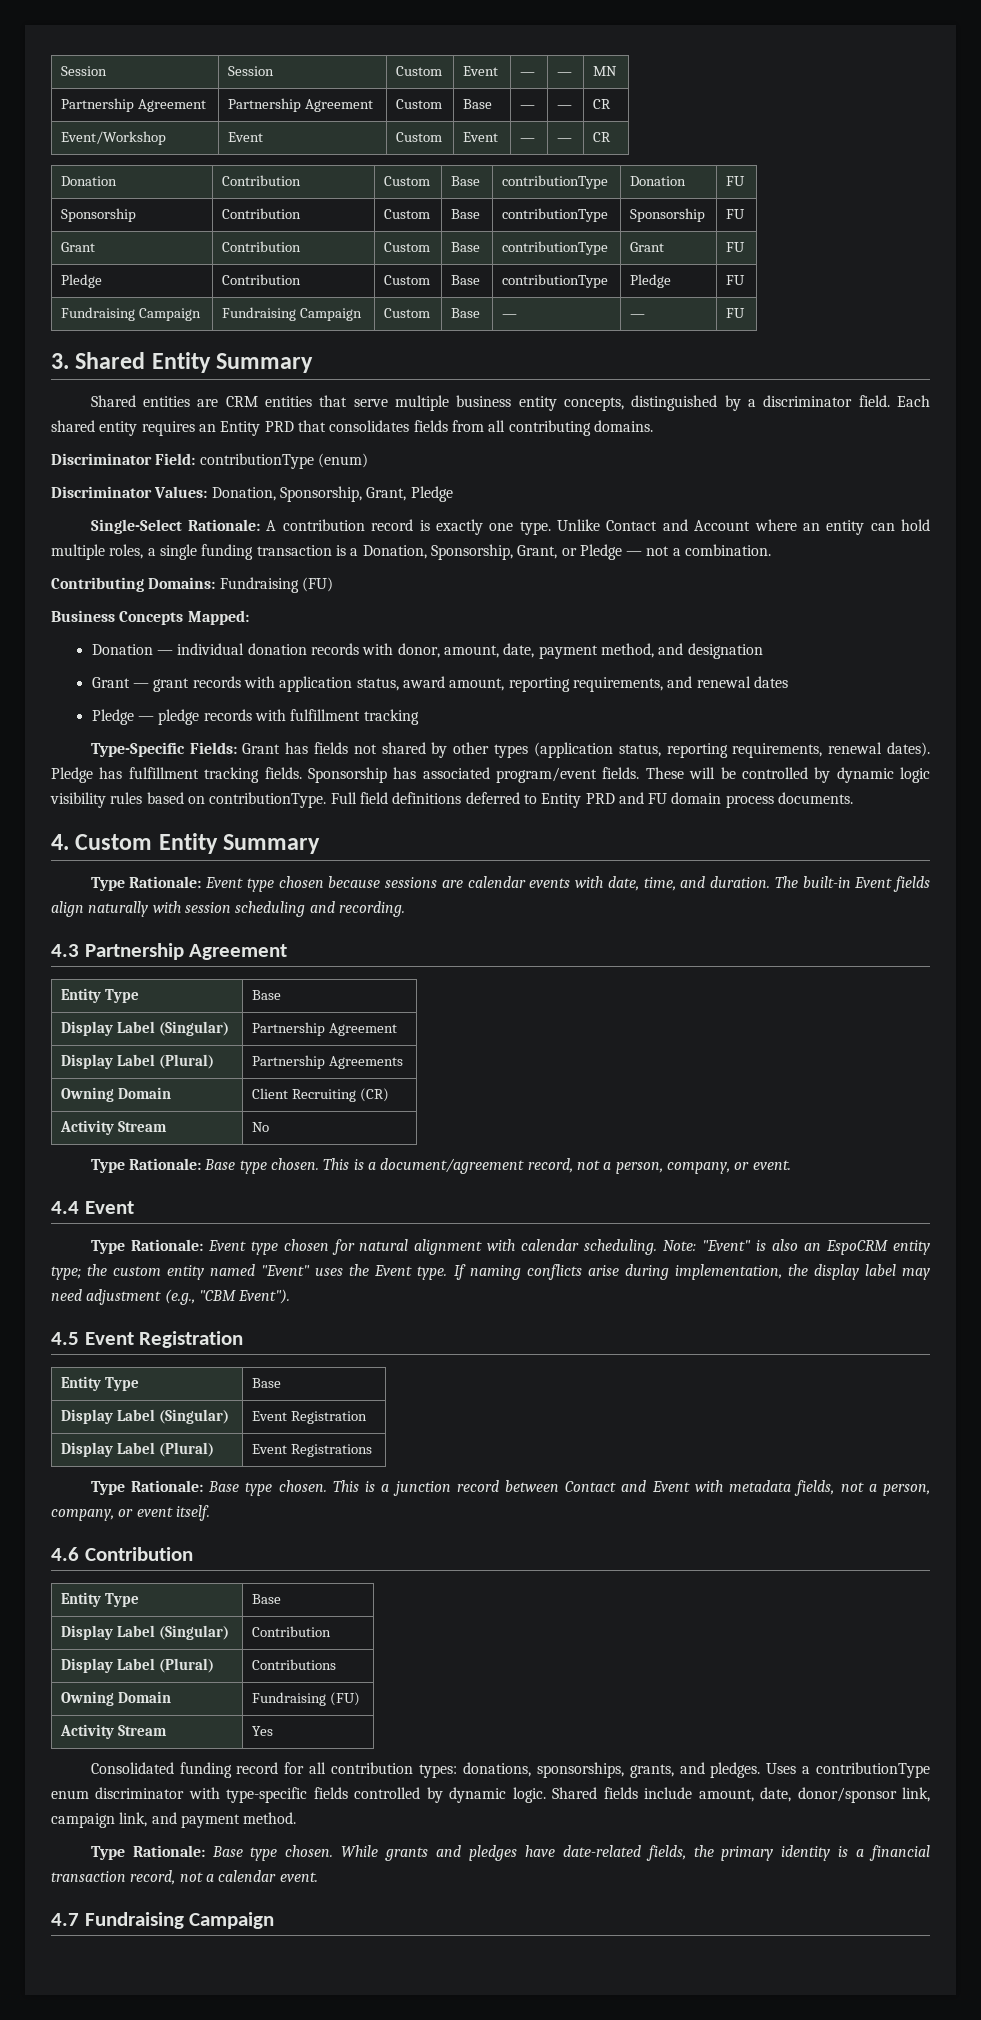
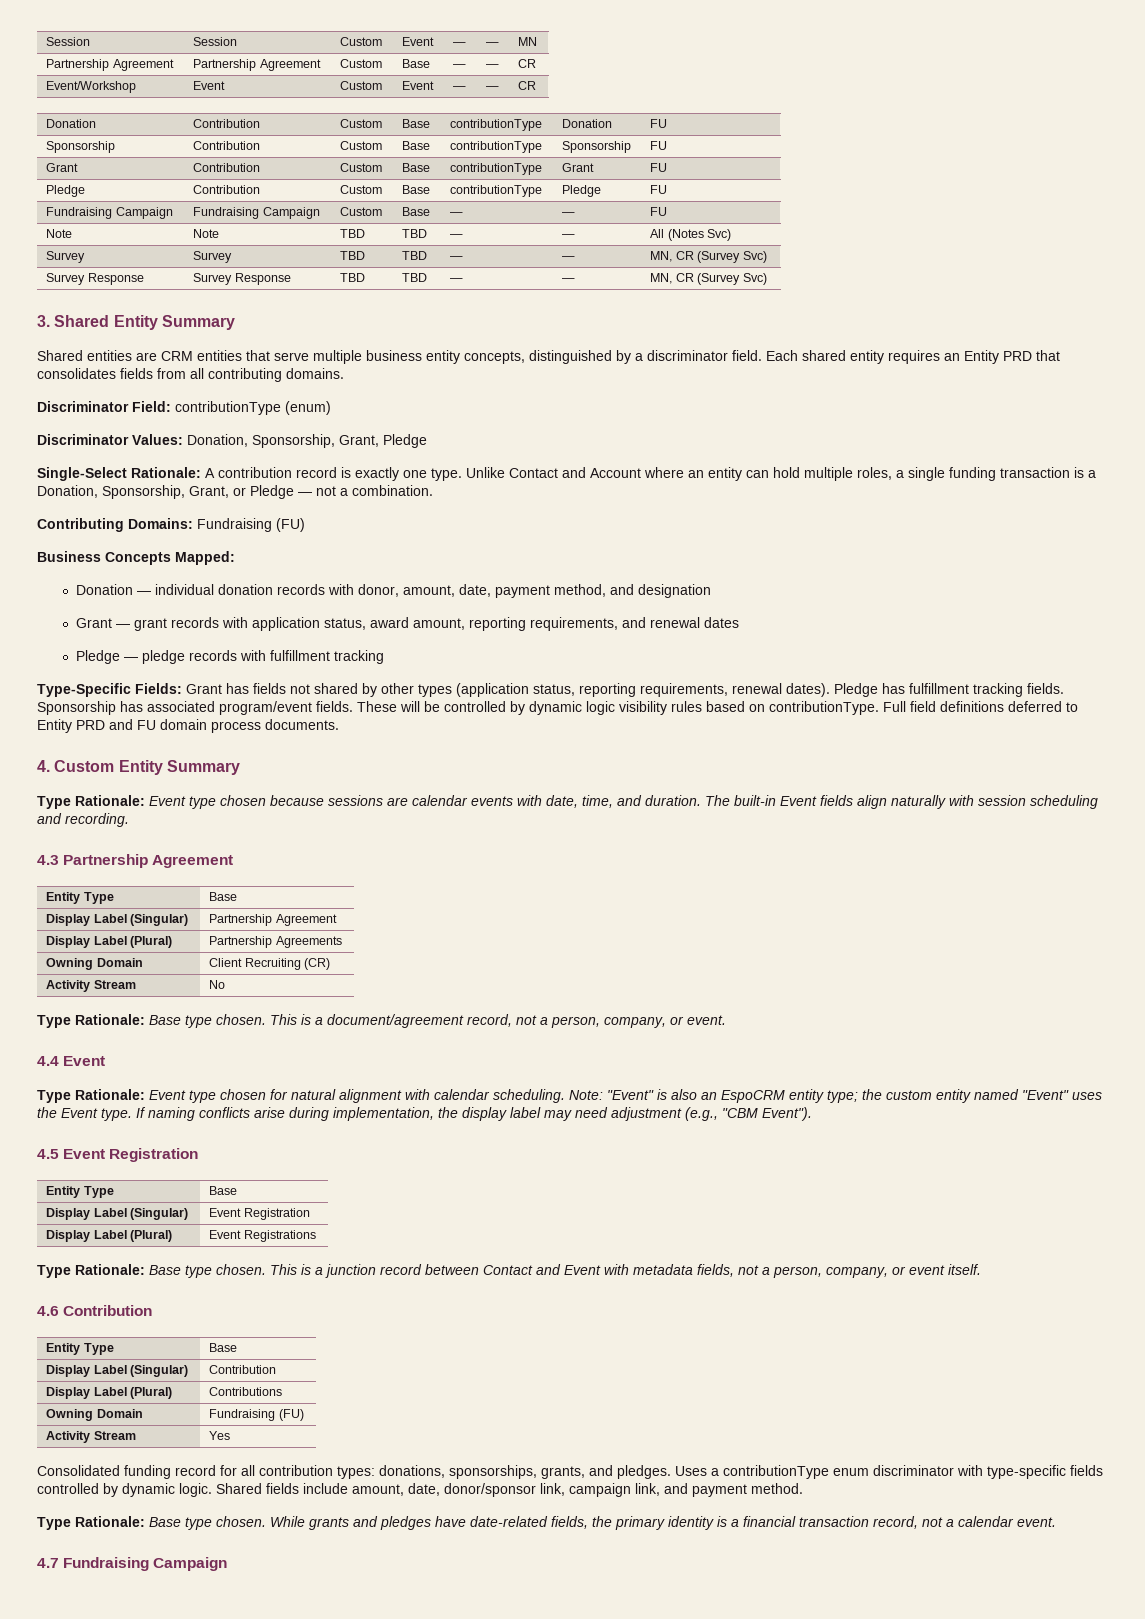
(746, 313) none -> [46,229,73,238] [193,229,220,238] [340,229,366,238] [402,229,428,238] [450,234,464,238] [562,234,576,238] [650,229,732,241] [46,251,86,263] [193,251,233,263] [340,251,366,260] [402,251,428,260] [450,256,464,260] [562,256,576,260] [650,251,767,263] [46,273,144,285] [193,273,291,285] [340,273,366,282] [402,273,428,282] [450,278,464,282] [562,278,576,282] [650,273,767,285] // Note | Note | TBD | TBD | — | — | All (Notes Svc) // Survey | Survey | TBD | TBD | — | — | MN, CR (Survey Svc) // Survey Response | Survey Response | TBD | TBD | — | — | MN, CR (Survey Svc)

